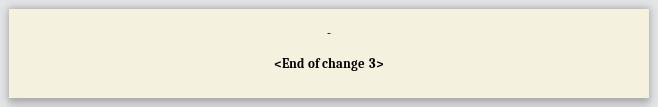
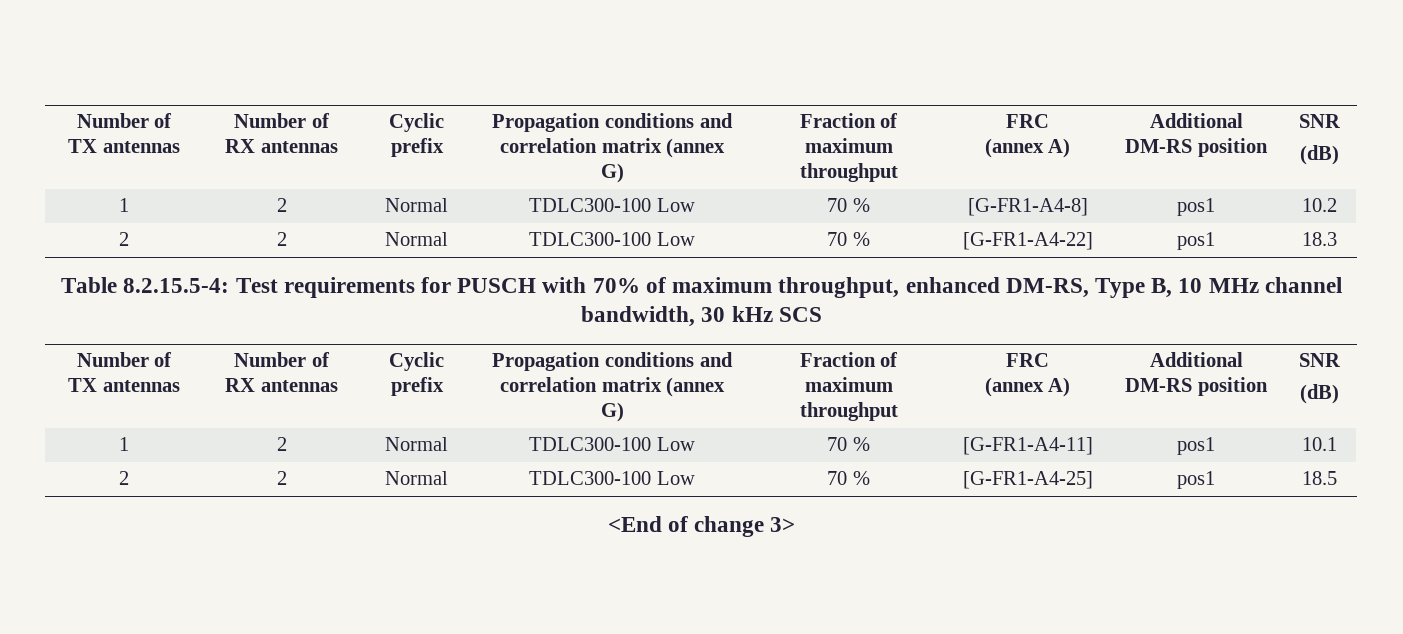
[327,33,331,37] - -> [76,113,173,128] [68,139,180,153] [234,113,330,128] [225,139,338,153] [389,113,444,132] [390,138,444,157] [492,113,733,132] [499,138,726,158] [600,163,624,183] [799,113,899,128] [804,138,893,153] [799,163,898,182] [1006,114,1049,128] [984,138,1071,158] [1149,113,1243,128] [1125,138,1268,157] [1299,114,1340,128] [1300,145,1339,165] [119,198,129,212] [276,198,287,212] [385,198,448,212] [529,198,695,212] [827,198,870,212] [967,198,1088,216] [1177,198,1215,216] [1302,198,1337,212] [119,232,129,246] [276,232,287,246] [385,232,448,246] [529,232,695,246] [827,232,870,246] [962,232,1093,250] [1177,232,1215,250] [1302,232,1337,246] [61,277,1342,298] [581,306,822,327] [76,352,173,367] [68,378,180,392] [234,352,330,367] [225,378,338,392] [389,352,444,371] [390,377,444,396] [492,352,733,371] [499,377,726,397] [600,402,624,422] [799,352,899,367] [804,377,893,392] [799,402,898,421] [1006,353,1049,367] [984,377,1071,397] [1149,352,1243,367] [1125,377,1268,396] [1299,353,1340,367] [1300,384,1339,404] [119,437,129,451] [276,437,287,451] [385,437,448,451] [529,437,695,451] [827,437,870,451] [962,437,1093,455] [1177,437,1215,455] [1302,437,1337,451] [119,471,129,485] [276,471,287,485] [385,471,448,485] [529,471,695,485] [827,471,870,485] [962,471,1093,489] [1177,471,1215,489] [1302,471,1337,485] Number of TX antennas | Number of RX antennas | Cyclic prefix | Propagation conditions and correlation matrix (annex G) | Fraction of maximum throughput | FRC // (annex A) | Additional DM-RS position | SNR // (dB) // 1 | 2 | Normal | TDLC300-100 Low | 70 % | [G-FR1-A4-8] | pos1 | 10.2 // 2 | 2 | Normal | TDLC300-100 Low | 70 % | [G-FR1-A4-22] | pos1 | 18.3 // Table 8.2.15.5-4: Test requirements for PUSCH with 70% of maximum throughput, enhanced DM-RS, Type B, 10 MHz channel bandwidth, 30 kHz SCS // Number of TX antennas | Number of RX antennas | Cyclic prefix | Propagation conditions and correlation matrix (annex G) | Fraction of maximum throughput | FRC // (annex A) | Additional DM-RS position | SNR // (dB) // 1 | 2 | Normal | TDLC300-100 Low | 70 % | [G-FR1-A4-11] | pos1 | 10.1 // 2 | 2 | Normal | TDLC300-100 Low | 70 % | [G-FR1-A4-25] | pos1 | 18.5

